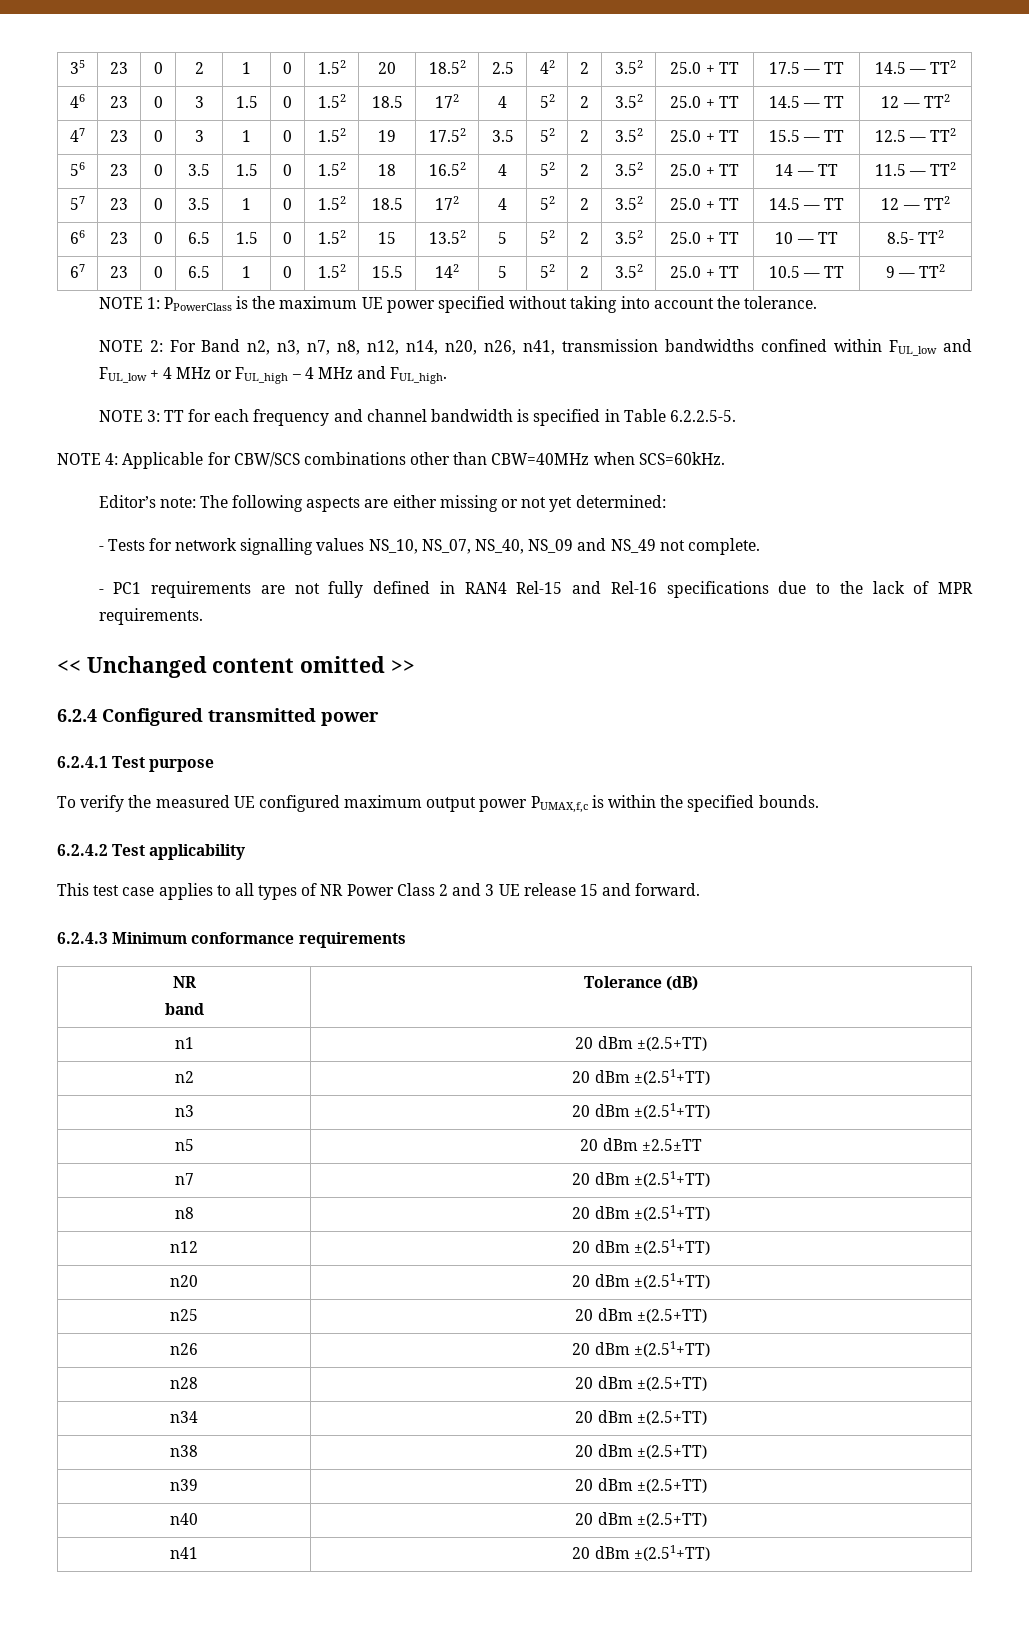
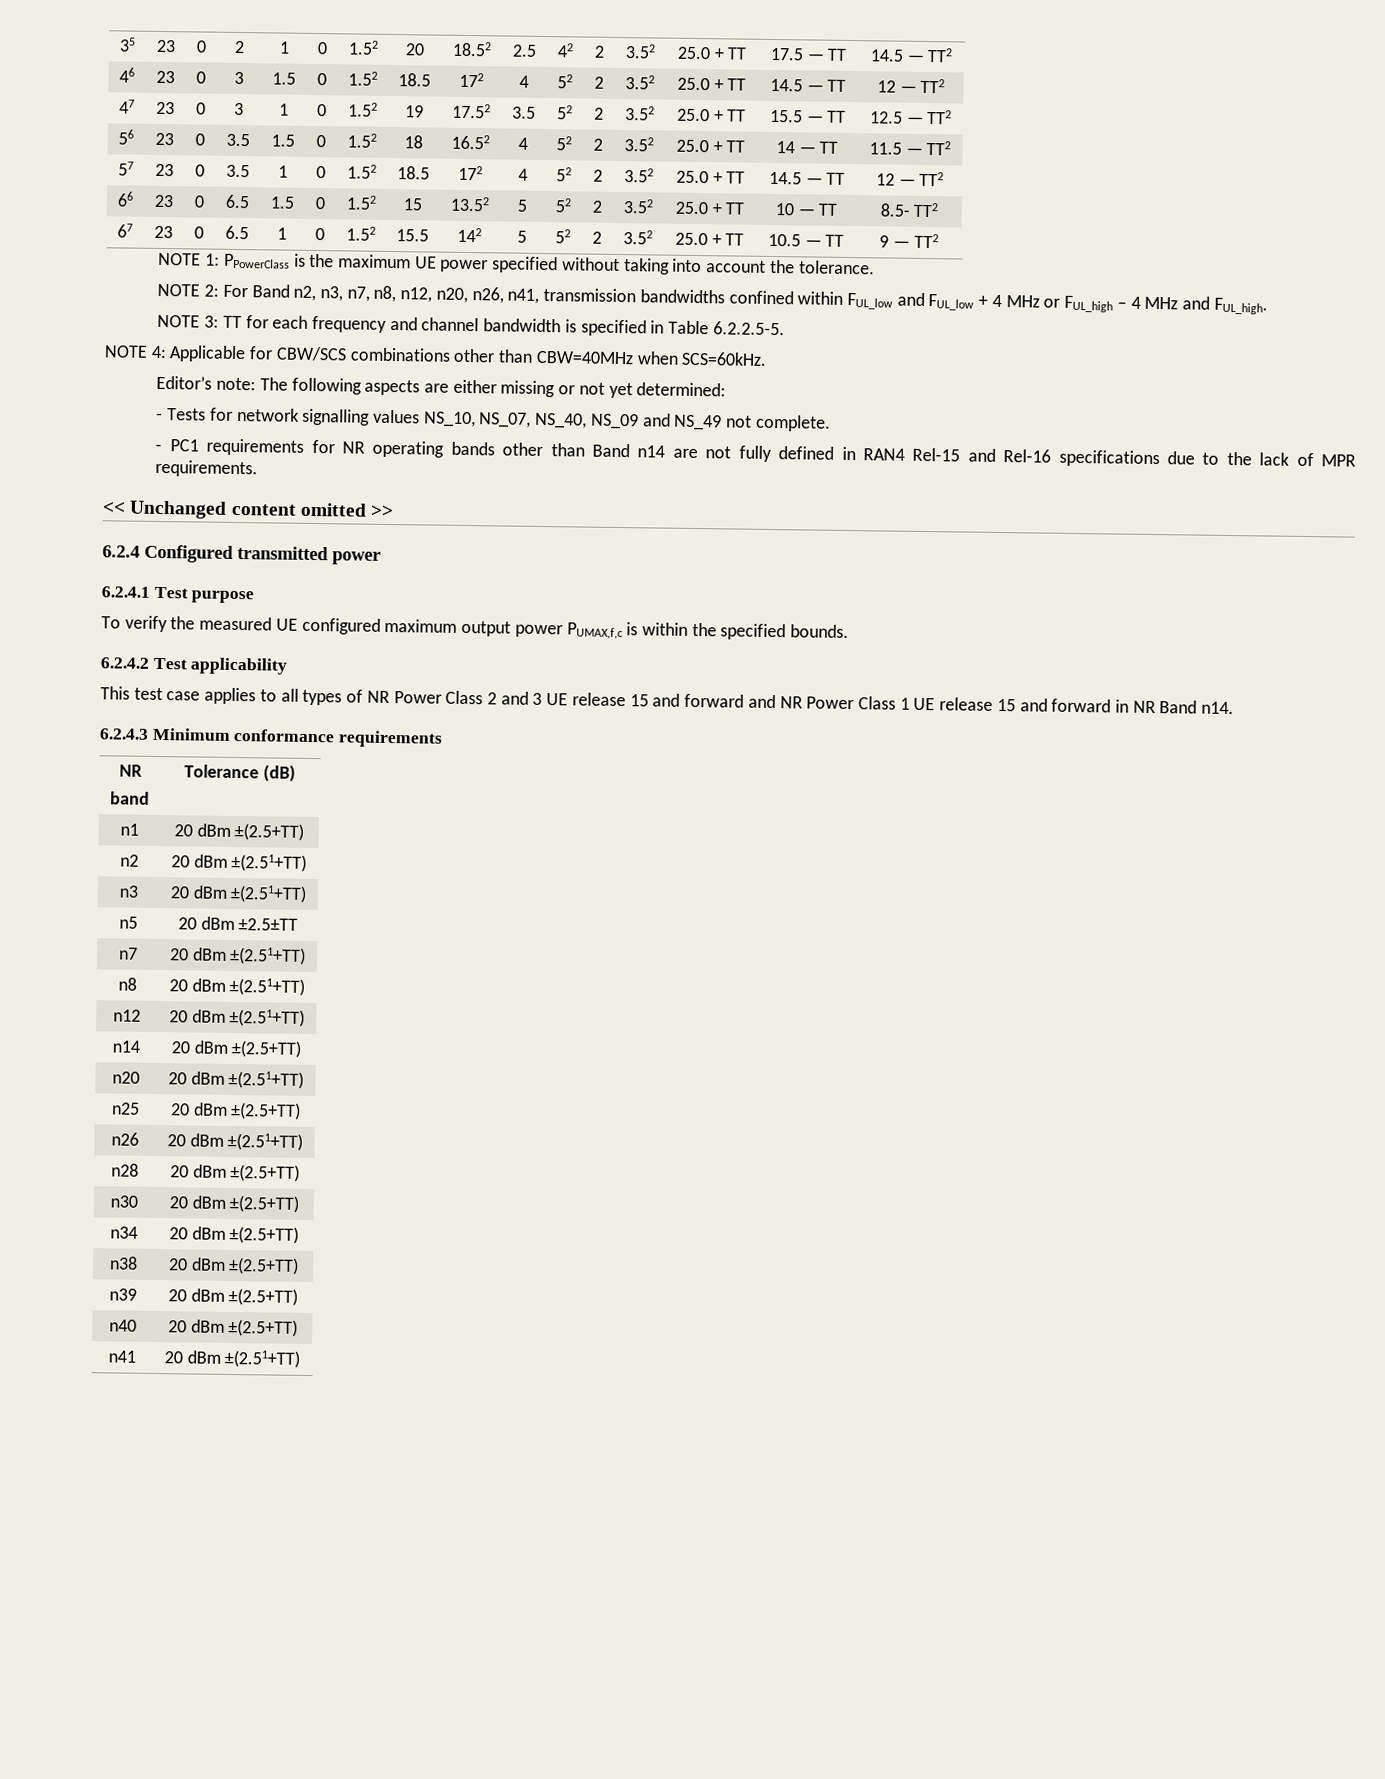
[406,340,439,355] n14, -> (433, 295) none
(252, 589) none -> [311,439,666,458] for NR operating bands other than Band n14
[635,883,701,896] forward. -> [684,693,1235,715] forward and NR Power Class 1 UE release 15 and forward in NR Band n14.
(710, 1247) none -> [112,1040,140,1053] [170,1039,302,1058] // n14 | 20 dBm ±(2.5+TT)
(707, 1384) none -> [110,1195,138,1208] [168,1194,300,1213] // n30 | 20 dBm ±(2.5+TT)

